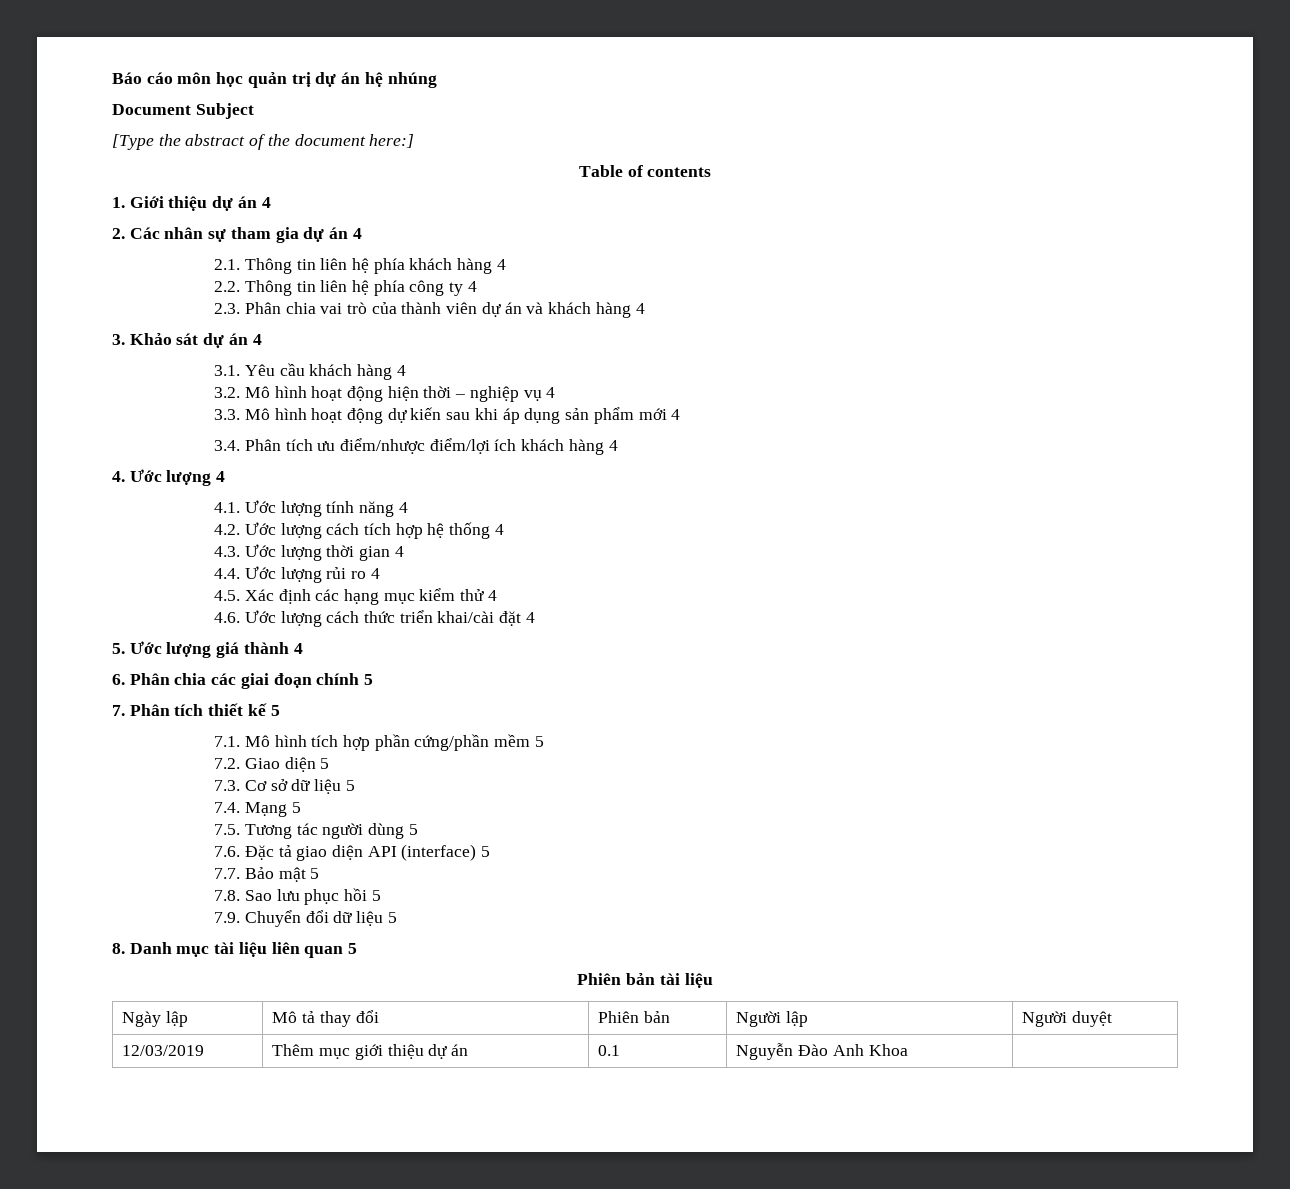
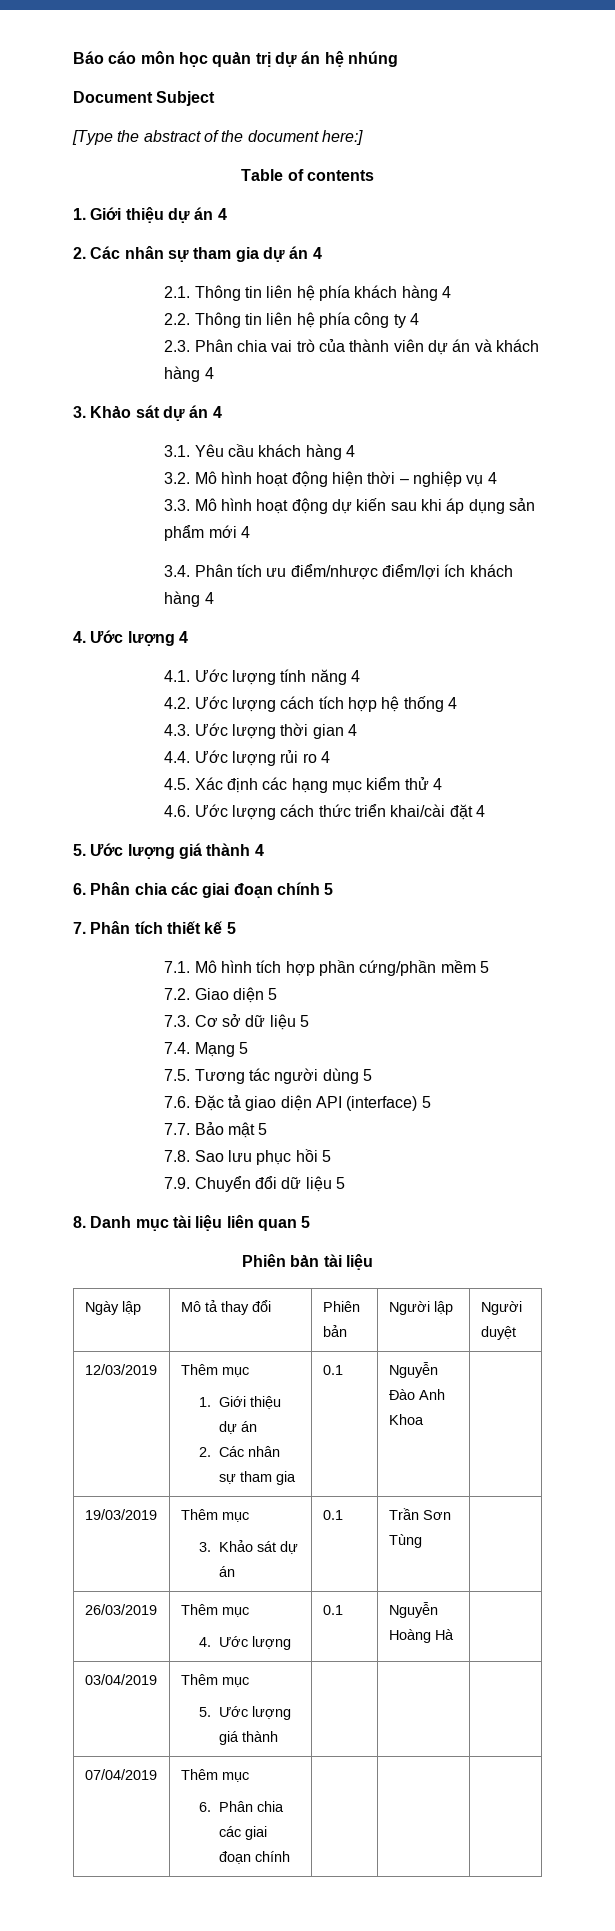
[354,1044,469,1060] giới thiệu dự án -> [199,1396,281,1409] [218,1421,257,1434] [199,1446,280,1457] [218,1471,296,1485] // 1. Giới thiệu dự án // 2. Các nhân sự tham gia
(908, 1050) none -> [84,1509,157,1520] [180,1509,249,1522] [199,1540,298,1554] [218,1566,235,1577] [322,1510,343,1520] [388,1508,451,1520] [388,1534,422,1548] [84,1604,157,1615] [180,1604,249,1617] [199,1636,291,1650] [322,1605,343,1615] [388,1602,438,1618] [388,1629,454,1643] [84,1674,157,1685] [180,1674,249,1687] [199,1706,291,1720] [218,1731,278,1745] [84,1769,157,1780] [180,1769,249,1782] [199,1801,284,1812] [218,1826,267,1840] [218,1851,290,1864] // 19/03/2019 | Thêm mục // 3. Khảo sát dự án | 0.1 | Trần Sơn Tùng | // 26/03/2019 | Thêm mục // 4. Ước lượng | 0.1 | Nguyễn Hoàng Hà | // 03/04/2019 | Thêm mục // 5. Ước lượng giá thành | | | // 07/04/2019 | Thêm mục // 6. Phân chia các giai đoạn chính | | |

